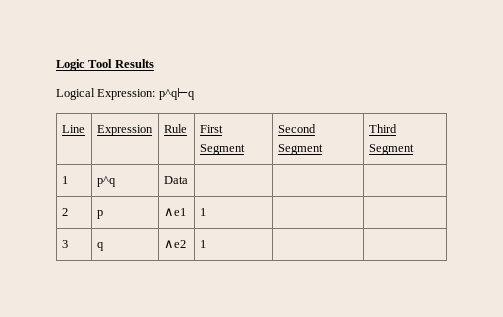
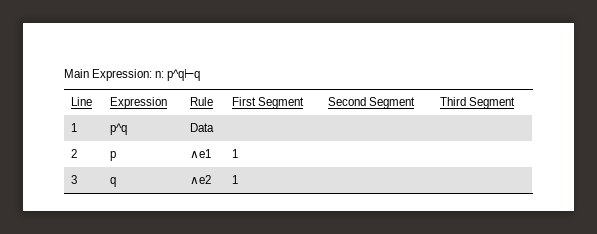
[56,59,154,71] [56,88,156,100] Logic Tool Results // Logical Expression: -> [64,69,165,81] Main Expression: n:

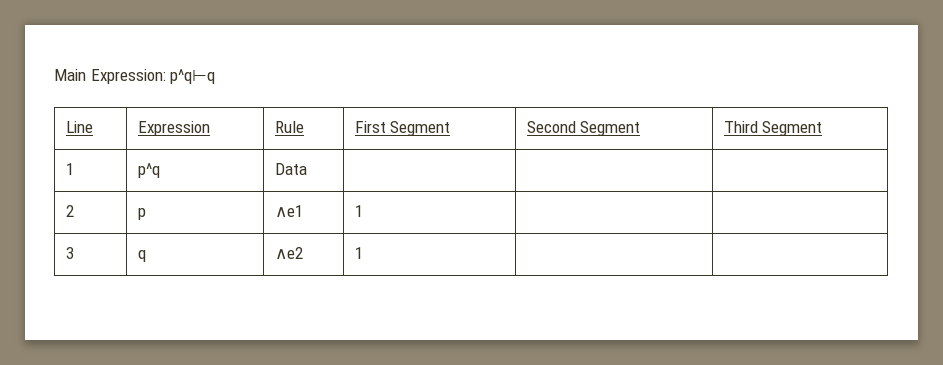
[155,71,165,78] n: -> (166, 76) none

